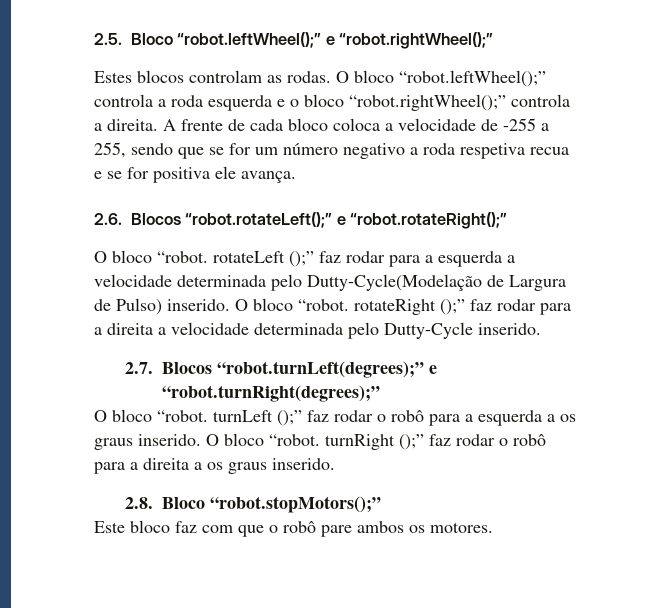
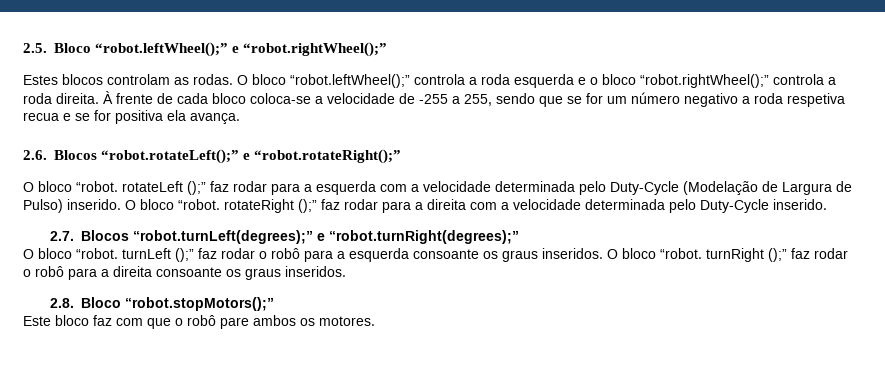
[107,119,176,131] direita. A -> [23,91,113,104] roda direita. À
[333,118,380,131] coloca -> [250,93,311,104] coloca-se
[215,166,236,179] ele -> [167,110,186,121] ela
[507,255,515,263] [94,274,482,291] a velocidade determinada pelo Dutty-Cycle(Modelação -> [380,181,758,195] com a velocidade determinada pelo Duty-Cycle (Modelação
[158,322,473,339] a velocidade determinada pelo Dutty-Cycle -> [470,199,769,213] com a velocidade determinada pelo Duty-Cycle
[547,414,576,422] [94,434,201,450] a os graus inserido. -> [413,248,603,262] consoante os graus inseridos.
[194,458,335,474] a os graus inserido. -> [156,266,346,280] consoante os graus inseridos.

